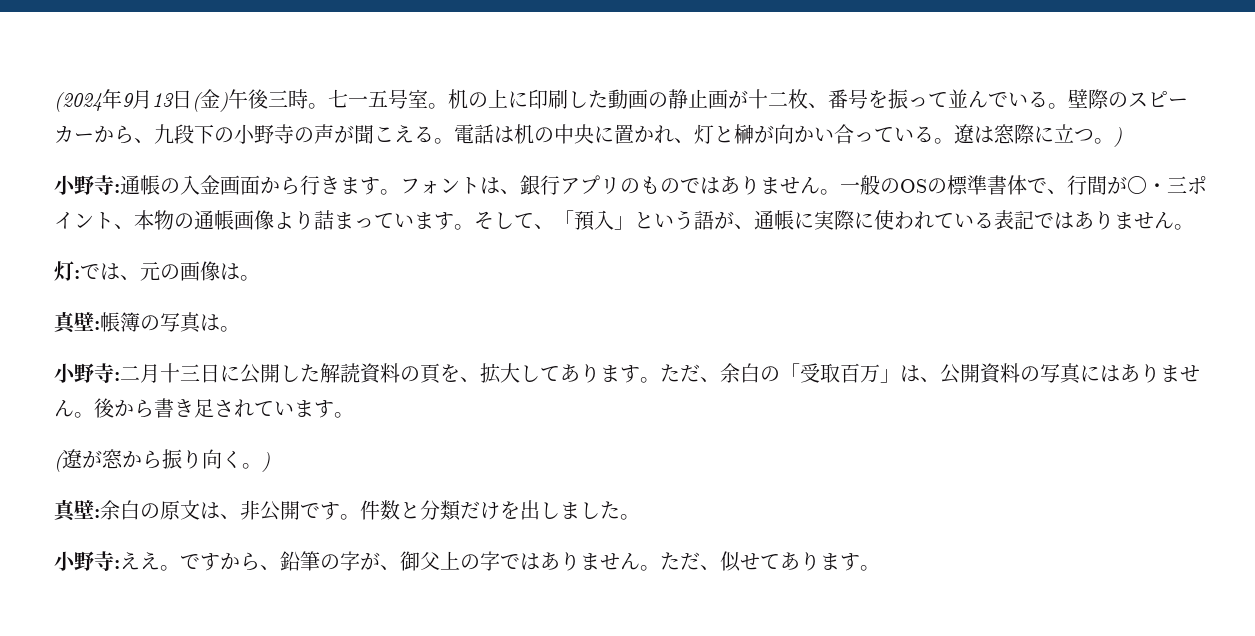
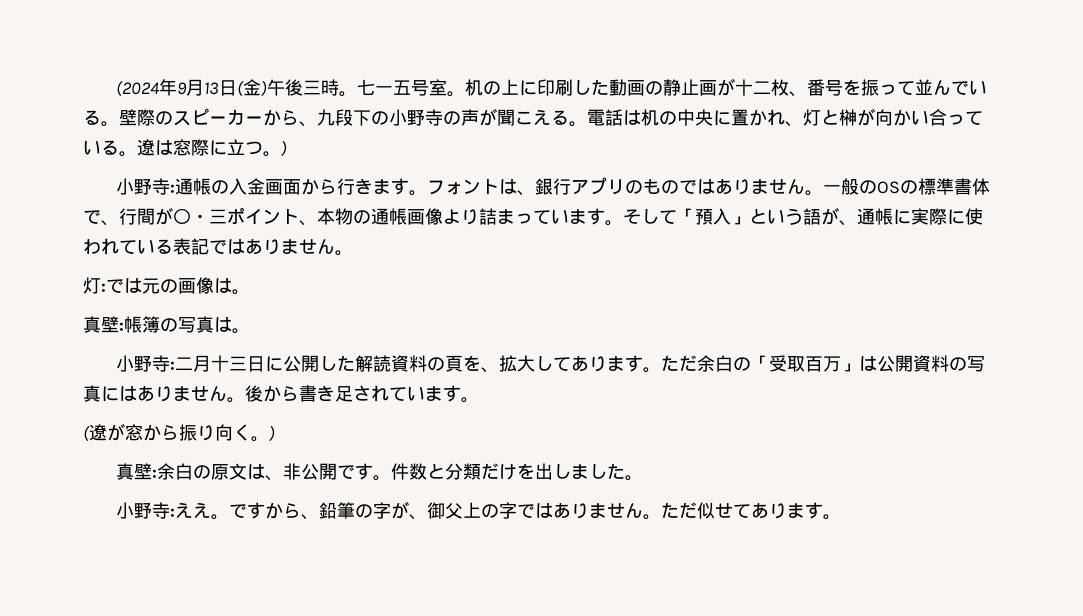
[534,224,554,229] 、 -> (677, 217) none
[120,275,140,280] 、 -> (142, 285) none
[700,377,720,382] 、 -> (697, 363) none
[920,377,940,382] 、 -> (877, 363) none
[700,565,720,570] 、 -> (697, 510) none

